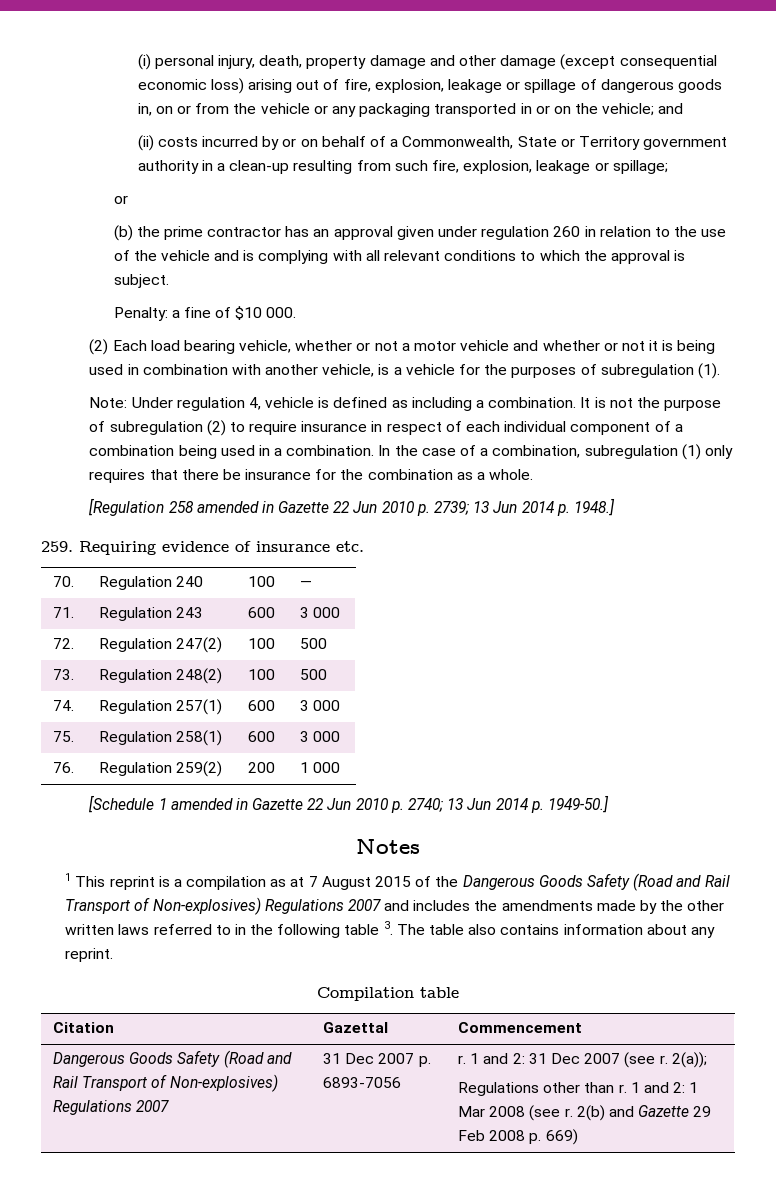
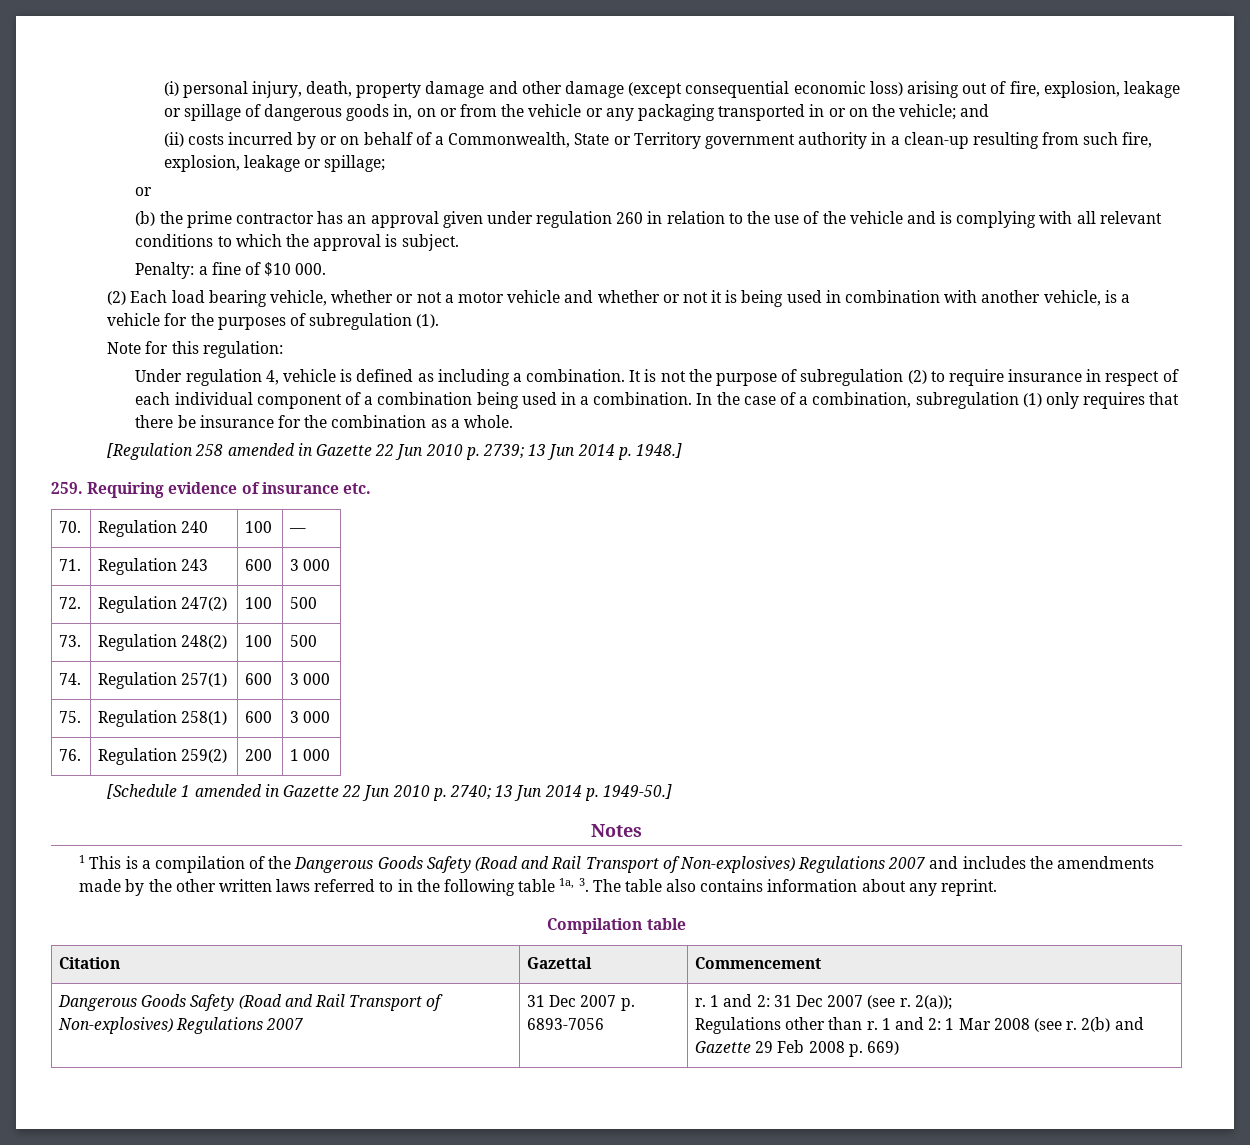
[89,397,128,408] Note: -> [107,341,283,358] Note for this regulation: //
[109,876,155,890] reprint -> (122, 862) none
[270,876,412,890] as at 7 August 2015 -> (245, 864) none
(380, 929) none -> [559,878,575,889] 1a,

